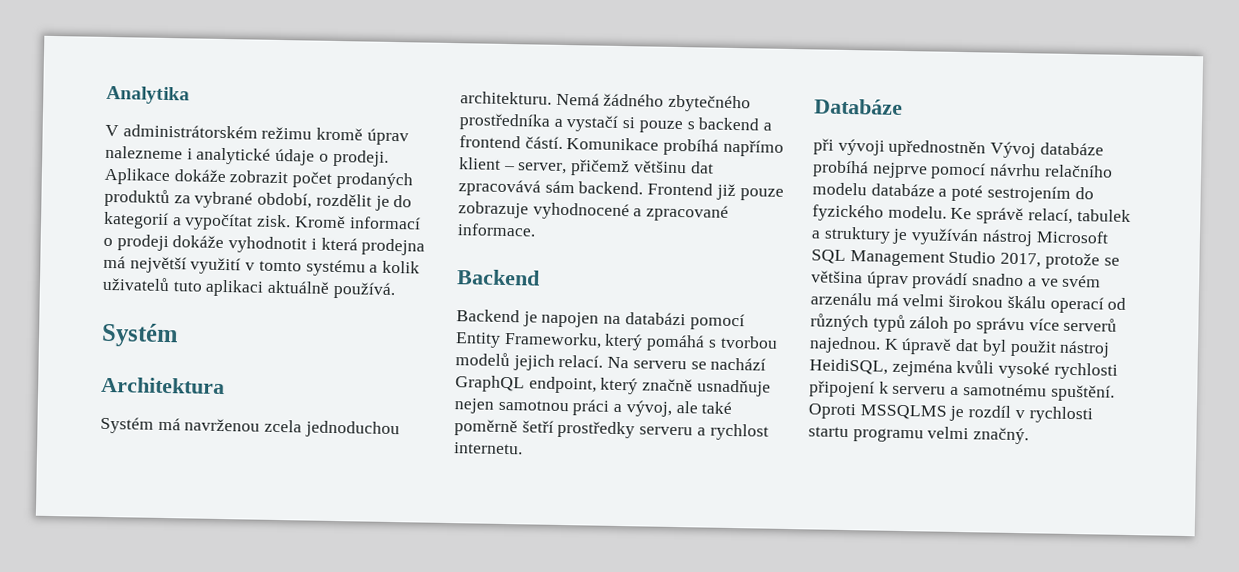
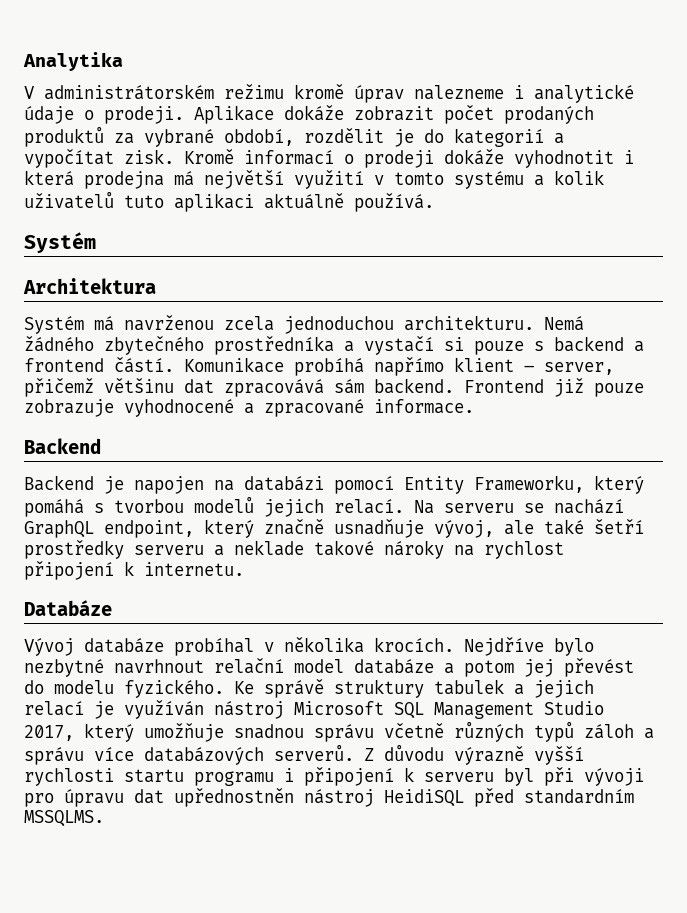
[454,398,623,416] nejen samotnou práci a -> (424, 528) none
[454,419,518,437] poměrně -> (584, 527) none
[709,423,769,441] [454,442,523,455] [814,98,903,115] [813,138,1104,159] [812,160,1113,180] [812,182,1094,203] [812,204,947,222] rychlost internetu. // Databáze // při vývoji upřednostněn Vývoj databáze probíhá nejprve pomocí návrhu relačního modelu databáze a poté sestrojením do fyzického modelu. -> [234,540,564,559] [24,561,244,580] [24,600,112,616] [24,637,594,656] [24,658,634,677] [24,679,224,698] neklade takové nároky na rychlost připojení k internetu. // Databáze // Vývoj databáze probíhal v několika krocích. Nejdříve bylo nezbytné navrhnout relační model databáze a potom jej převést do modelu fyzického.
[1027,208,1073,224] relací, -> [334,679,424,698] struktury
[823,226,891,244] struktury -> [534,680,594,698] [24,701,84,716] jejich relací
[1044,252,1120,270] [811,270,1102,290] [810,292,1127,314] protože se většina úprav provádí snadno a ve svém arzenálu má velmi širokou škálu operací od -> [84,723,444,742] který umožňuje snadnou správu včetně
[953,320,973,334] po -> [644,728,654,739] a
[1063,317,1118,332] [809,336,1111,358] [809,358,1118,380] [809,380,1115,402] [808,403,1093,424] [808,426,1030,445] serverů najednou. K úpravě dat byl použit nástroj HeidiSQL, zejména kvůli vysoké rychlosti připojení k serveru a samotnému spuštění. Oproti MSSQLMS je rozdíl v rychlosti startu programu velmi značný. -> [144,744,584,765] [24,767,644,786] [24,788,634,807] [24,810,104,827] databázových serverů. Z důvodu výrazně vyšší rychlosti startu programu i připojení k serveru byl při vývoji pro úpravu dat upřednostněn nástroj HeidiSQL před standardním MSSQLMS.

